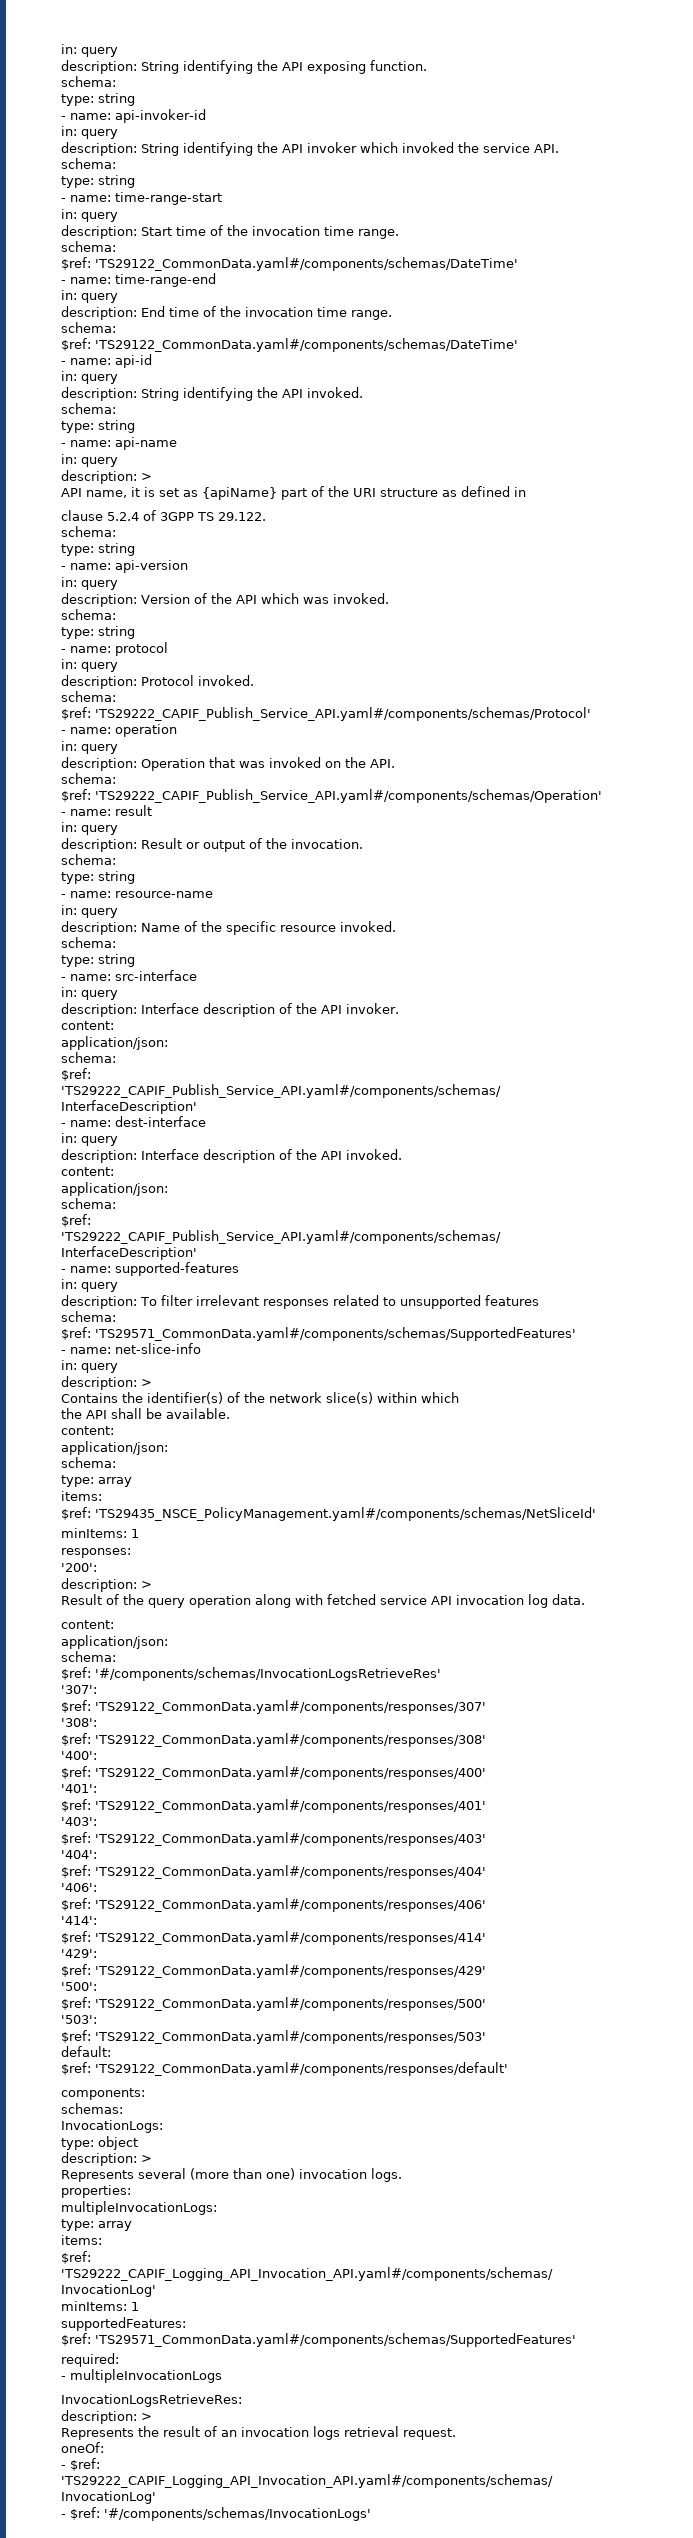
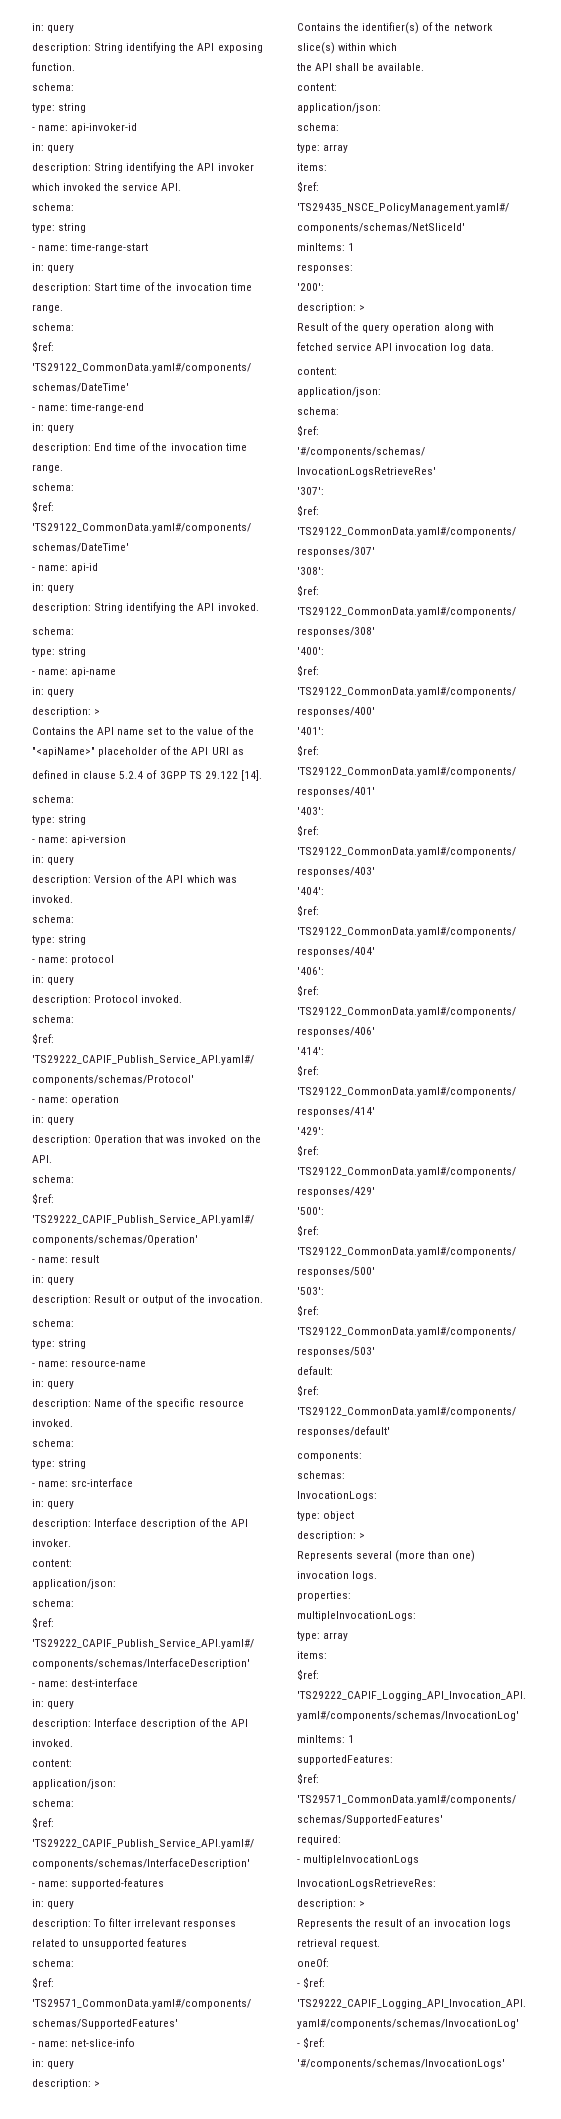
[61,486,457,500] API name, it is set as {apiName} part of the URI structure as -> [32,726,254,735] [32,746,244,757] Contains the API name set to the value of the "<apiName>" placeholder of the API URI as //
(526, 492) // -> (81, 775) none
[218,512,266,521] 29.122. -> [204,770,262,781] 29.122 [14].

